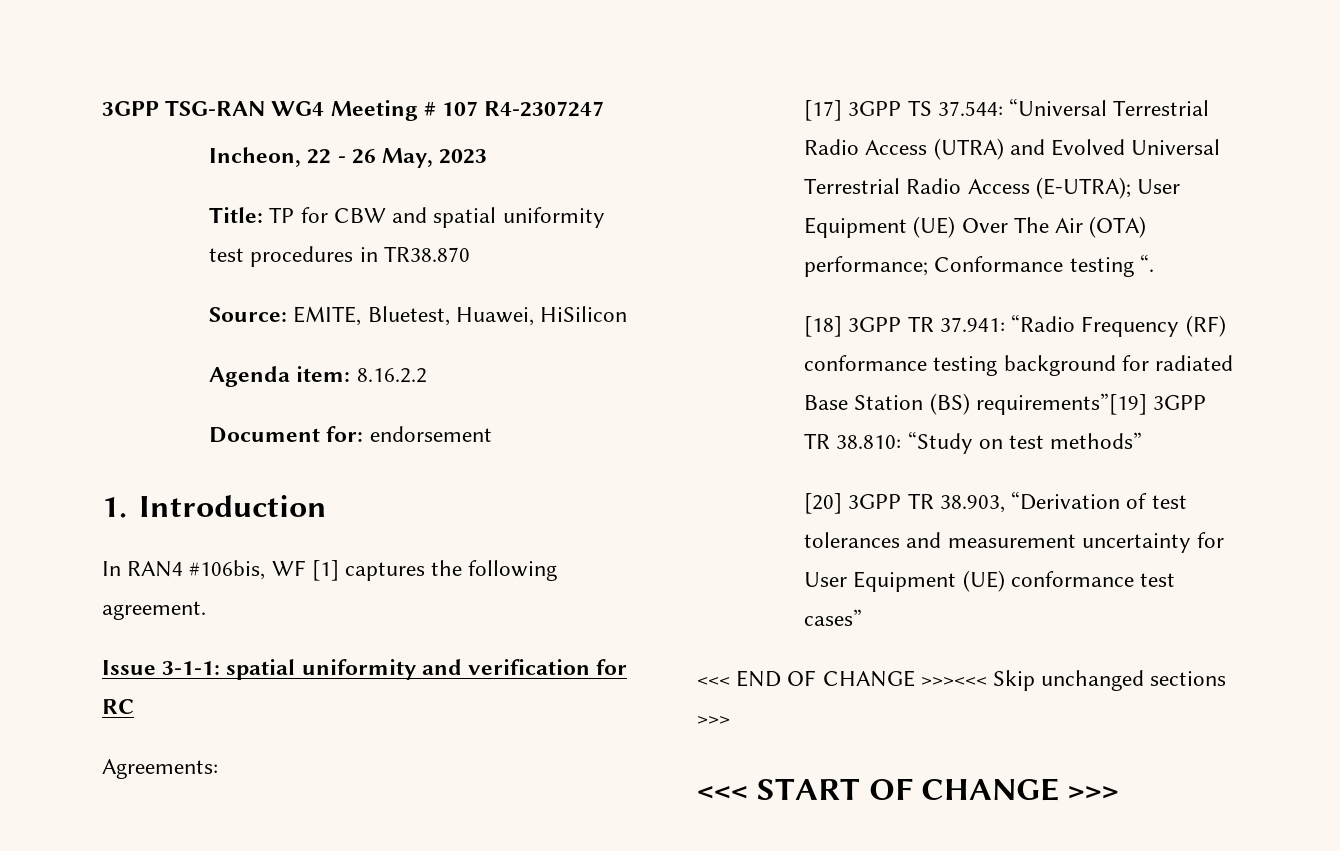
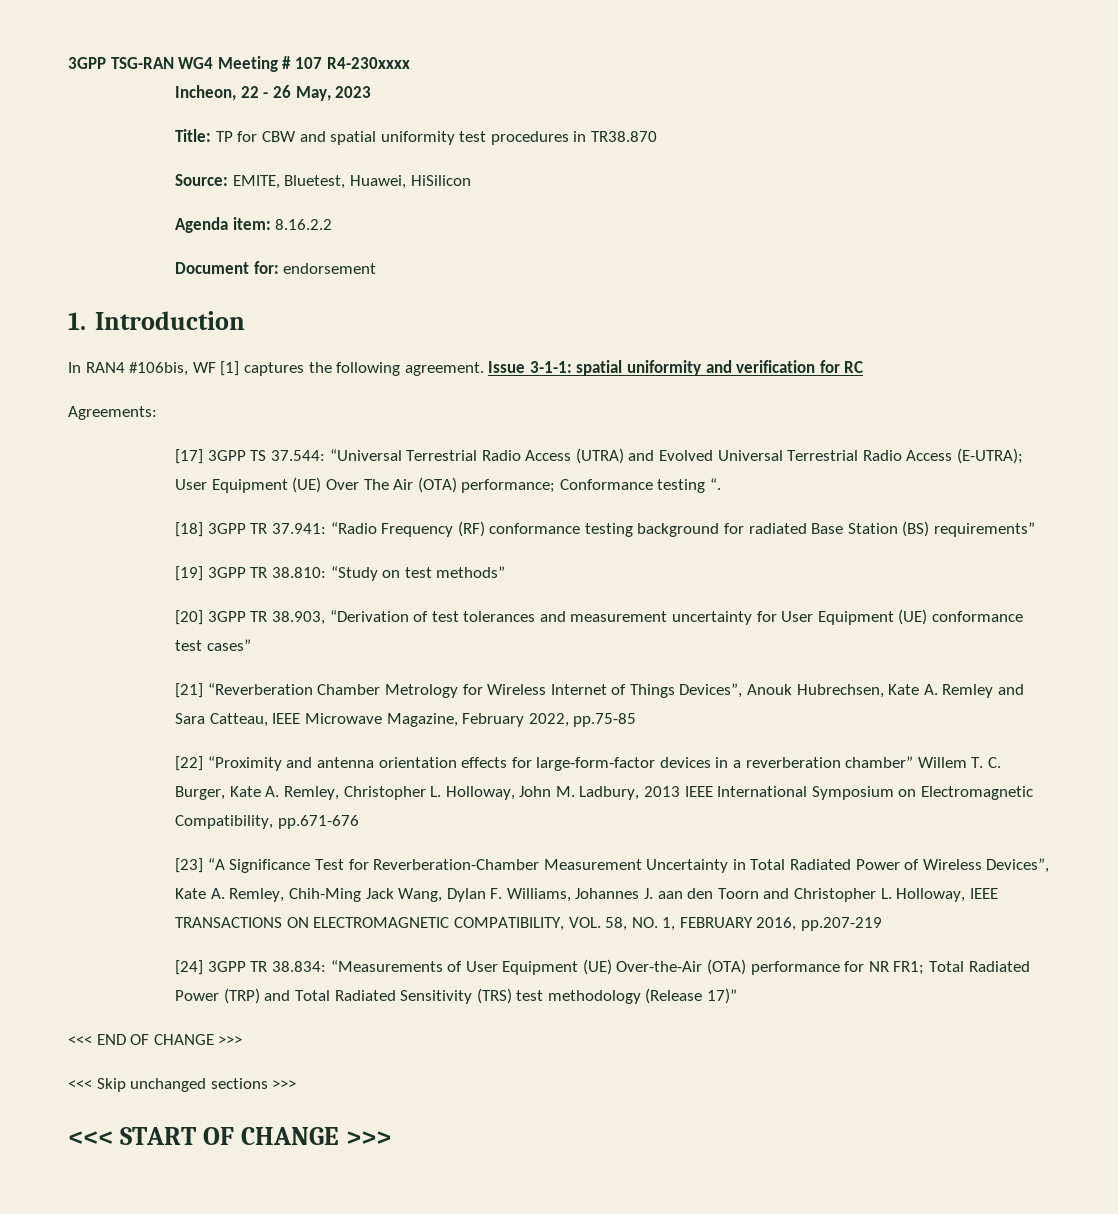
[484,101,605,117] R4-2307247 -> [326,57,410,69] R4-230xxxx
(206, 610) // -> (484, 369) none
[975,393,1147,415] requirements”[19] -> [934,522,1036,537] [175,566,204,581] requirements” // [19]
(863, 617) none -> [175,683,1025,698] [175,713,637,727] [175,756,1002,771] [175,786,1034,800] [175,815,359,829] [175,858,1050,873] [175,888,998,902] [175,917,883,931] [175,959,1030,975] [175,988,738,1004] // [21] “Reverberation Chamber Metrology for Wireless Internet of Things Devices”, Anouk Hubrechsen, Kate A. Remley and Sara Catteau, IEEE Microwave Magazine, February 2022, pp.75-85 // [22] “Proximity and antenna orientation effects for large-form-factor devices in a reverberation chamber” Willem T. C. Burger, Kate A. Remley, Christopher L. Holloway, John M. Ladbury, 2013 IEEE International Symposium on Electromagnetic Compatibility, pp.671-676 // [23] “A Significance Test for Reverberation-Chamber Measurement Uncertainty in Total Radiated Power of Wireless Devices”, Kate A. Remley, Chih-Ming Jack Wang, Dylan F. Williams, Johannes J. aan den Toorn and Christopher L. Holloway, IEEE TRANSACTIONS ON ELECTROMAGNETIC COMPATIBILITY, VOL. 58, NO. 1, FEBRUARY 2016, pp.207-219 // [24] 3GPP TR 38.834: “Measurements of User Equipment (UE) Over-the-Air (OTA) performance for NR FR1; Total Radiated Power (TRP) and Total Radiated Sensitivity (TRS) test methodology (Release 17)”
[920,677,987,686] >>><<< -> [218,1036,243,1045] [68,1080,92,1089] >>> // <<<

